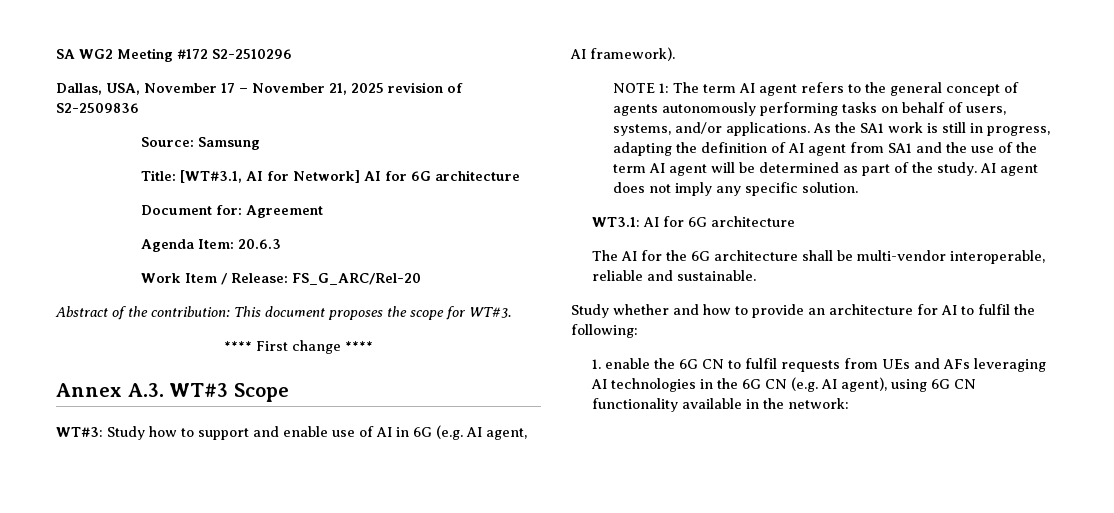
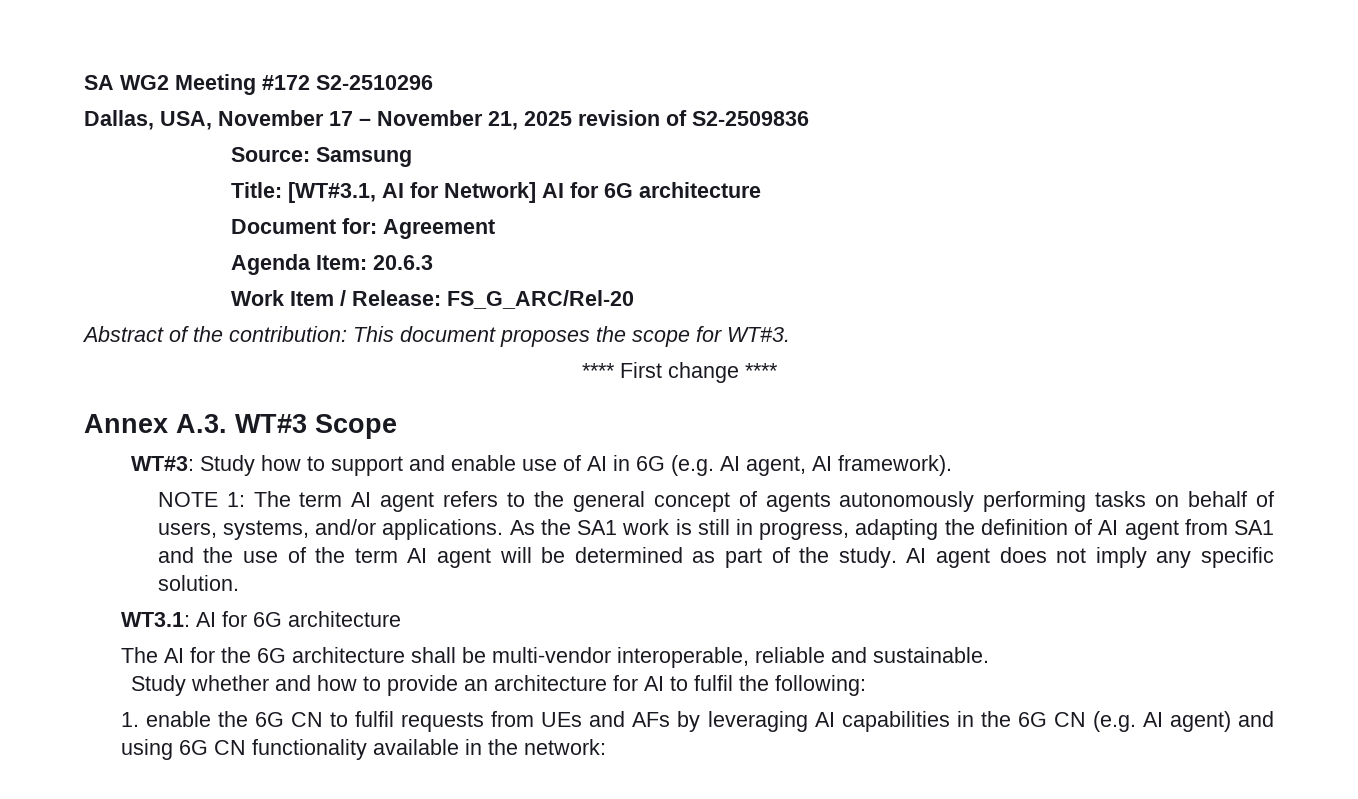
(971, 364) none -> [677,711,701,732] by
[611,378,697,392] technologies -> [841,711,950,732] capabilities
[841,377,888,392] agent), -> [1169,711,1274,732] agent) and

